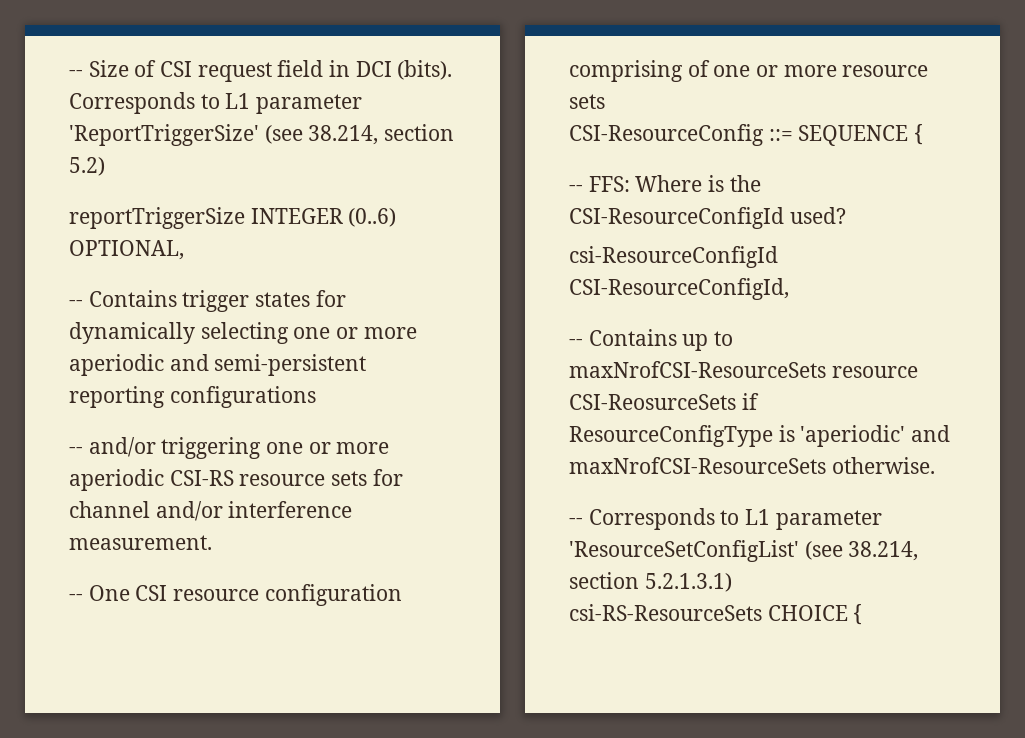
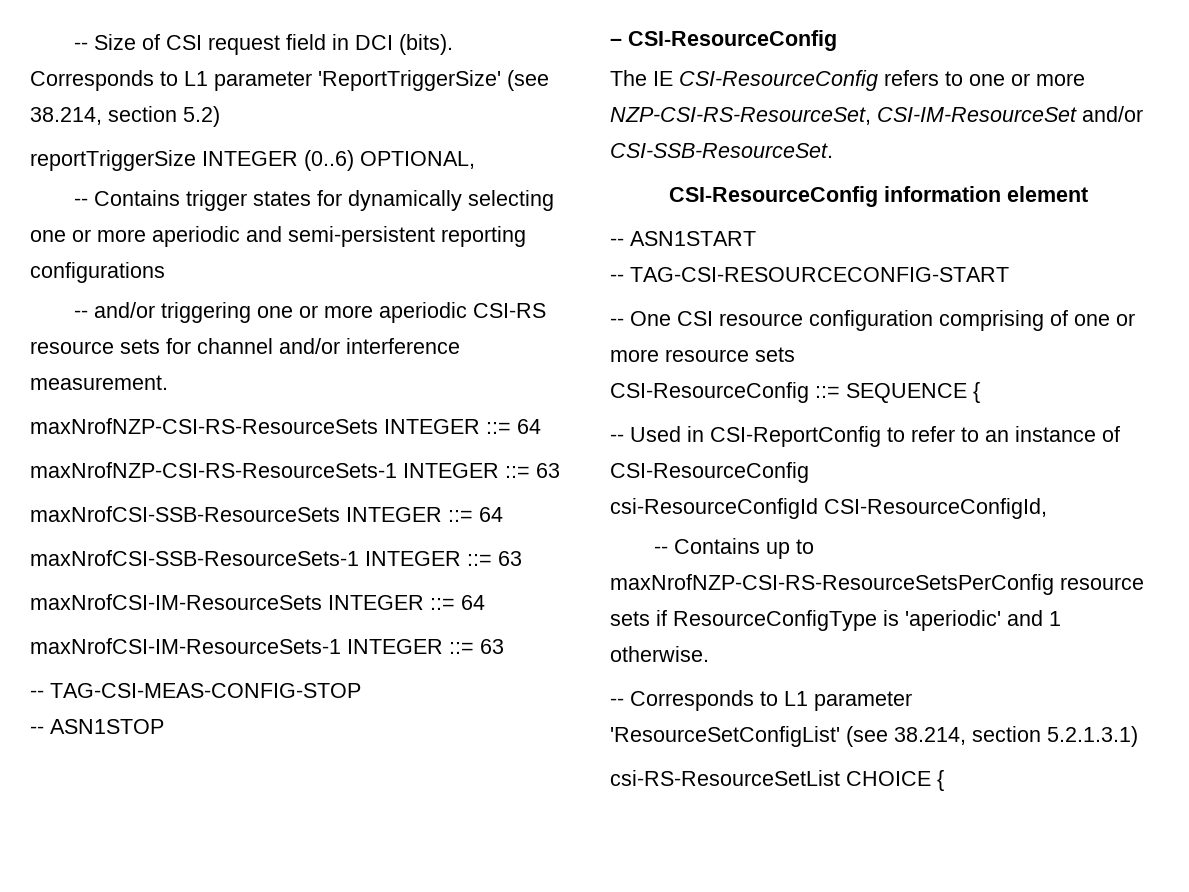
(212, 542) none -> [30,418,541,434] [30,462,560,478] [30,506,503,522] [30,550,522,566] [30,594,485,610] [30,638,504,654] [30,683,361,698] [30,719,164,734] [610,30,837,51] [610,70,1085,91] [610,106,1143,125] [610,143,833,158] [669,186,1088,207] [610,231,756,246] [610,267,1009,282] // maxNrofNZP-CSI-RS-ResourceSets INTEGER ::= 64 // maxNrofNZP-CSI-RS-ResourceSets-1 INTEGER ::= 63 // maxNrofCSI-SSB-ResourceSets INTEGER ::= 64 // maxNrofCSI-SSB-ResourceSets-1 INTEGER ::= 63 // maxNrofCSI-IM-ResourceSets INTEGER ::= 64 // maxNrofCSI-IM-ResourceSets-1 INTEGER ::= 63 // -- TAG-CSI-MEAS-CONFIG-STOP // -- ASN1STOP // – CSI-ResourceConfig // The IE CSI-ResourceConfig refers to one or more NZP-CSI-RS-ResourceSet, CSI-IM-ResourceSet and/or CSI-SSB-ResourceSet. // CSI-ResourceConfig information element // -- ASN1START // -- TAG-CSI-RESOURCECONFIG-START
[588,175,761,192] [569,207,846,229] FFS: Where is the CSI-ResourceConfigId used? -> [630,426,1120,447] [610,462,809,483] Used in CSI-ReportConfig to refer to an instance of CSI-ResourceConfig
[569,361,918,378] [569,394,736,410] maxNrofCSI-ResourceSets resource CSI-ReosurceSets -> [610,574,1144,595] [610,611,650,626] maxNrofNZP-CSI-RS-ResourceSetsPerConfig resource sets
[569,457,826,474] maxNrofCSI-ResourceSets -> [1049,611,1061,626] 1
[569,604,762,621] csi-RS-ResourceSets -> [610,770,840,786] csi-RS-ResourceSetList

